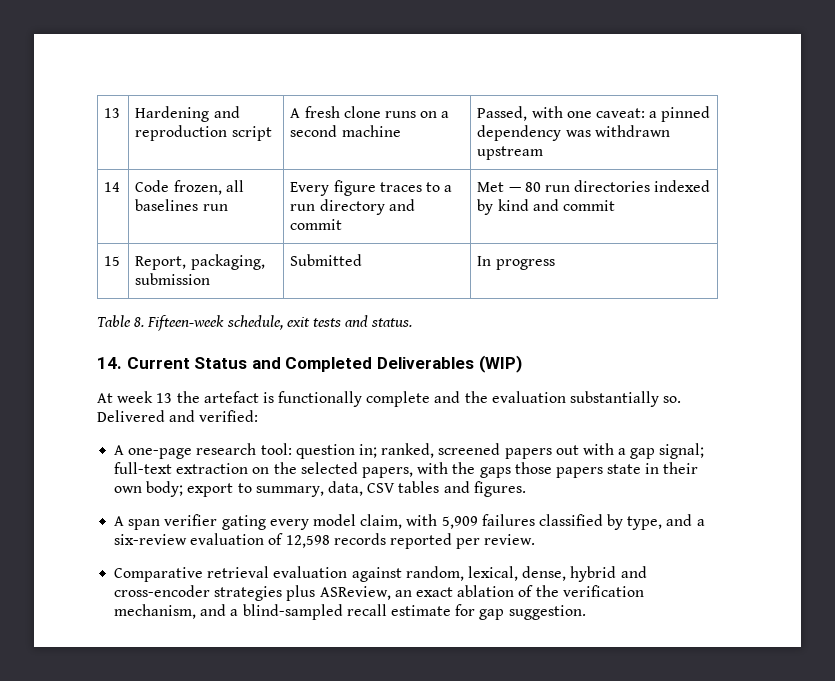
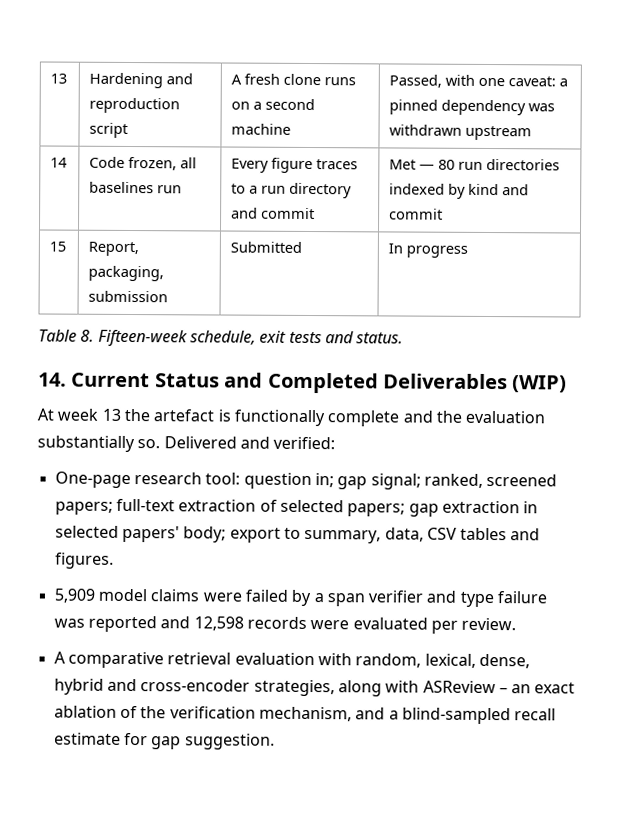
[114,445,193,459] A one-page -> [54,471,131,489] One-page
[381,443,705,459] [114,462,699,478] [114,486,143,493] ranked, screened papers out with a gap signal; full-text extraction on the selected papers, with the gaps those papers state in their own -> [337,473,558,490] [54,498,539,517] [54,525,180,543] gap signal; ranked, screened papers; full-text extraction of selected papers; gap extraction in selected papers'
[114,514,705,530] [114,533,452,549] A span verifier gating every model claim, with 5,909 failures classified by type, and a six-review evaluation of 12,598 records reported -> [53,588,548,608] [53,615,428,633] 5,909 model claims were failed by a span verifier and type failure was reported and 12,598 records were evaluated
[114,567,204,582] Comparative -> [53,651,164,669] A comparative
[351,567,402,582] against -> [317,653,352,666] with
[214,585,391,601] strategies plus ASReview, -> [253,679,508,697] strategies, along with ASReview –

